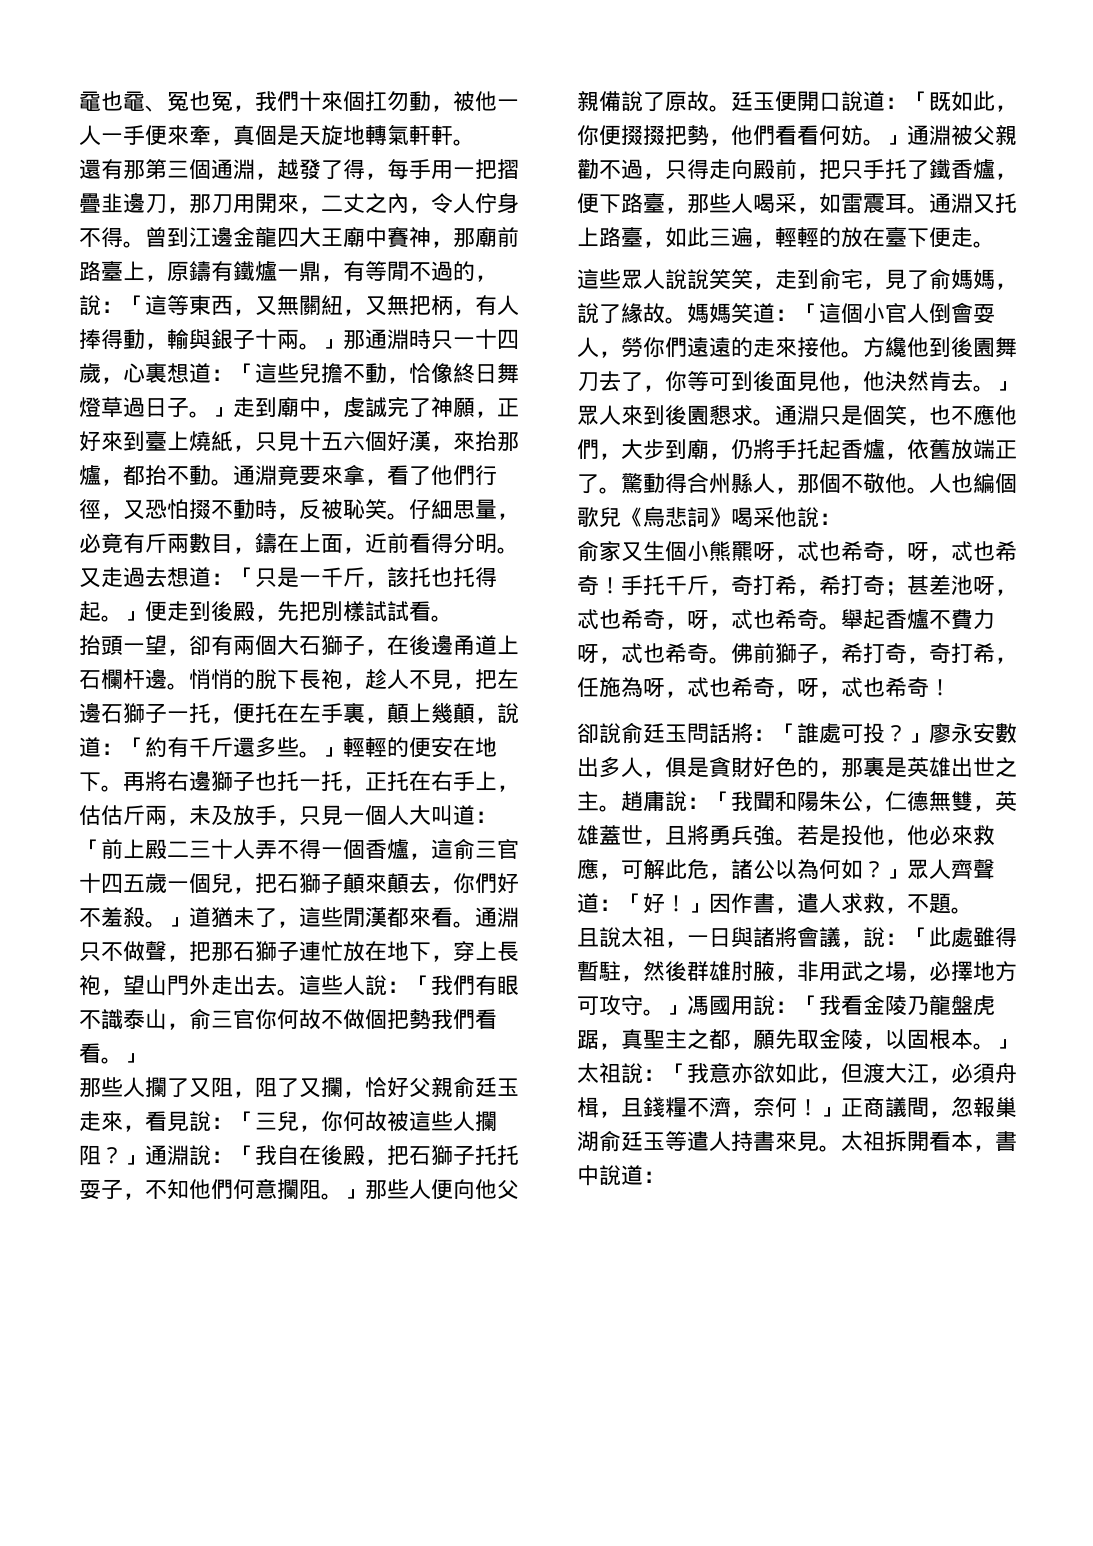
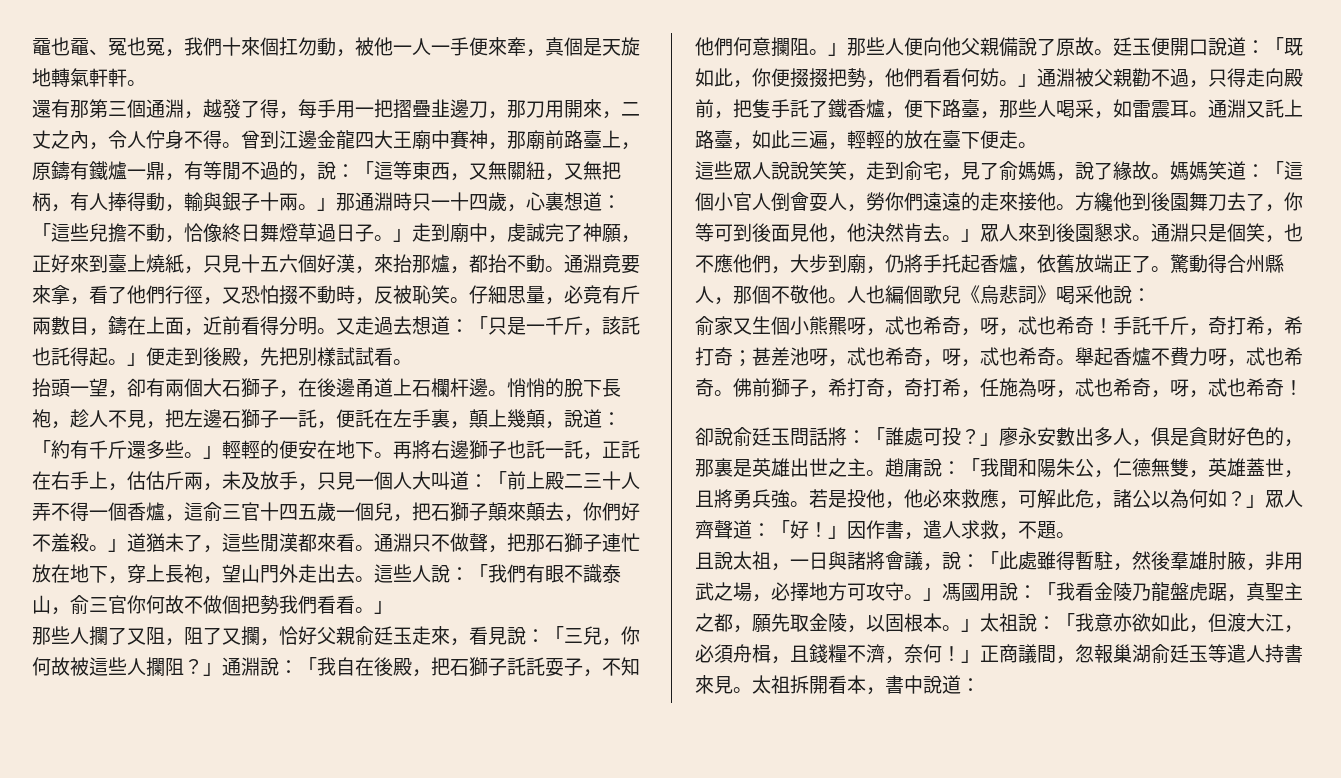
[409,567,475,587] 托也托 -> [621,316,640,335] [32,347,70,366] 託也託
[189,703,277,724] 托，便托 -> [298,409,374,429] 託，便託
[277,771,409,792] 托一托，正托 -> [526,440,640,460] 託一託，正託
[475,1145,519,1165] 托托 -> [507,657,545,676] 託託
[841,159,907,179] 只手托 -> [752,99,809,118] 隻手託
[995,193,1017,213] 托 -> [1265,99,1284,118] 託
[643,575,665,595] 托 -> [1132,316,1151,335] 託
[687,961,709,981] 群 -> [1170,552,1189,570] 羣

